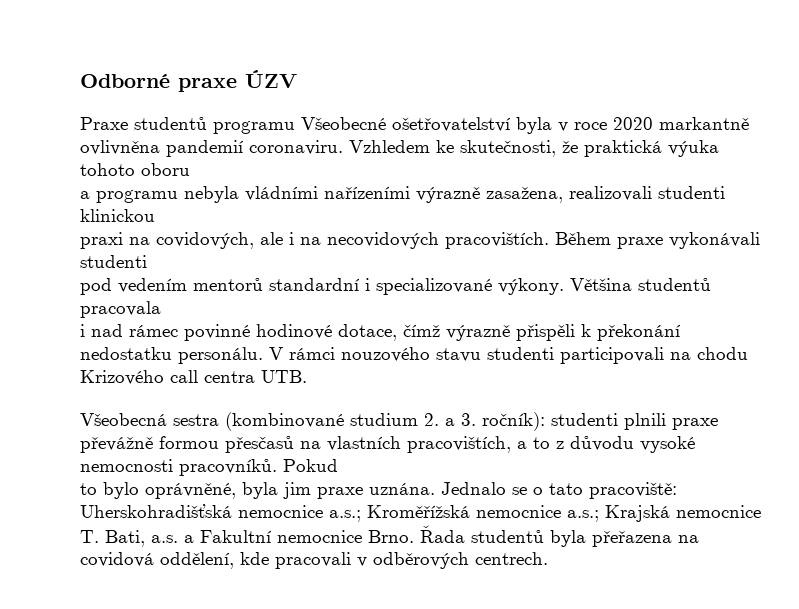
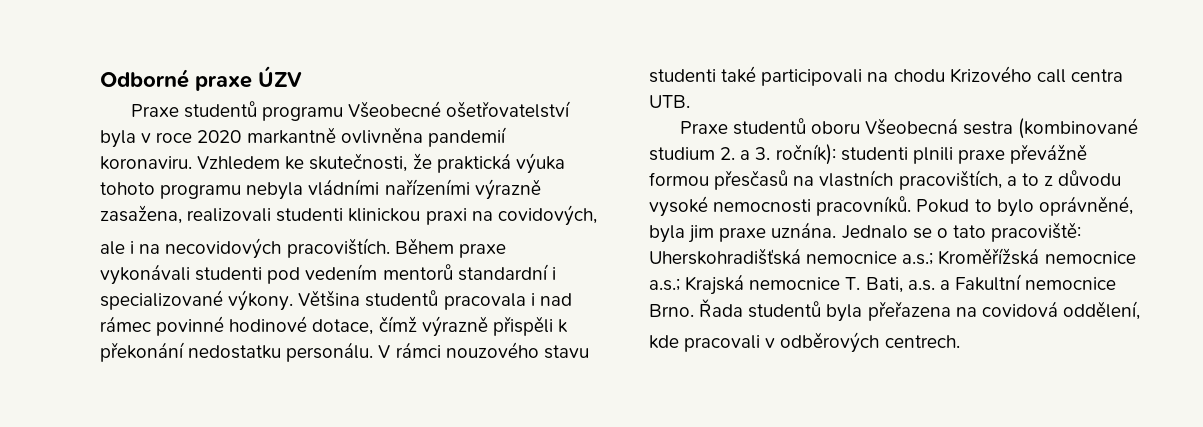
[249,140,343,155] coronaviru. -> [100,156,192,170] koronaviru.
[141,163,190,176] [80,191,90,199] oboru // a -> (155, 188) none
(155, 215) // -> (421, 215) none
(254, 240) none -> (597, 215) //
(147, 261) // -> (263, 274) none
(161, 309) // -> (526, 301) none
(554, 353) none -> [721,66,757,83] také
(307, 376) none -> [679,118,861,135] Praxe studentů oboru
(338, 465) // -> (970, 206) none
(234, 560) none -> (1140, 310) //

